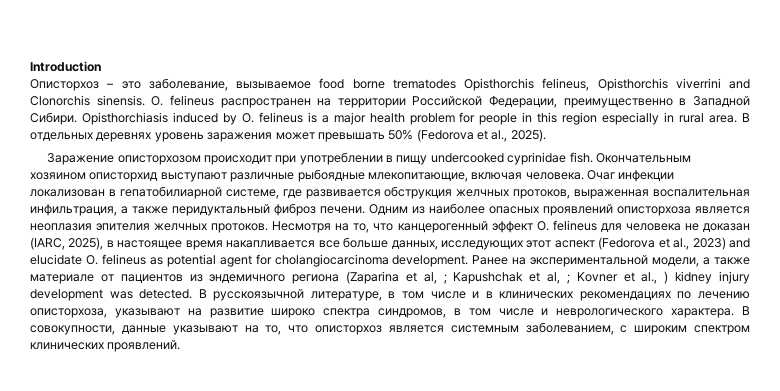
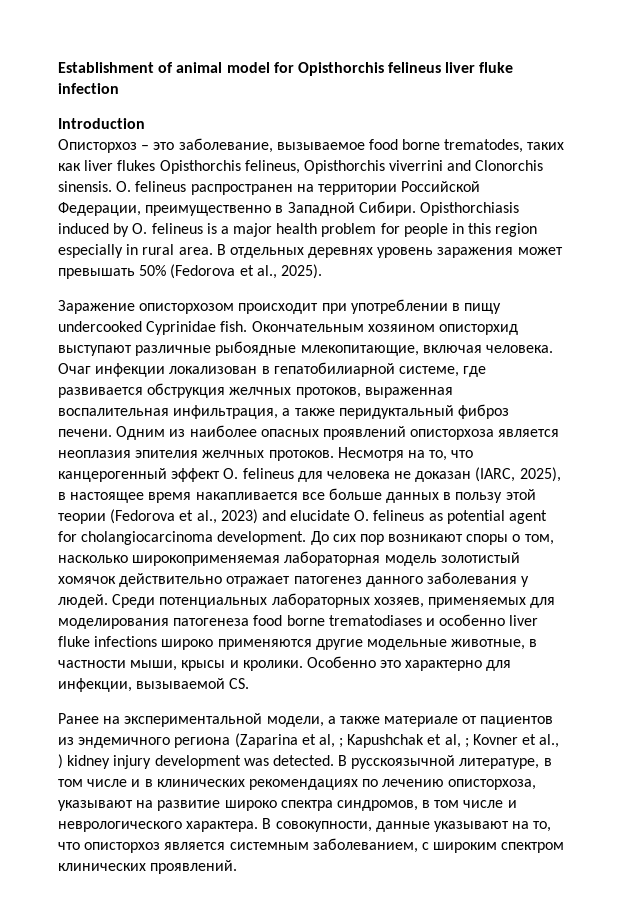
(30, 66) none -> [58,62,514,76] [58,83,119,94] Establishment of animal model for Opisthorchis felineus liver fluke infection //
[392,79,456,89] trematodes -> [444,139,565,153] [58,160,156,171] trematodes, таких как liver flukes
[507,152,567,165] cyprinidae -> [146,321,217,335] Cyprinidae
[391,240,595,250] данных, исследующих этот аспект -> [386,489,536,503] [58,513,106,524] данных в пользу этой теории
(469, 261) none -> [310,531,554,545] [58,551,520,566] [58,572,530,587] [58,593,556,608] [58,614,539,629] [58,636,538,650] [58,656,512,671] [58,678,250,692] До сих пор возникают споры о том, насколько широкоприменяемая лабораторная модель золотистый хомячок действительно отражает патогенез данного заболевания у людей. Среди потенциальных лабораторных хозяев, применяемых для моделирования патогенеза food borne trematodiases и особенно liver fluke infections широко применяются другие модельные животные, в частности мыши, крысы и кролики. Особенно это характерно для инфекции, вызываемой CS. //

